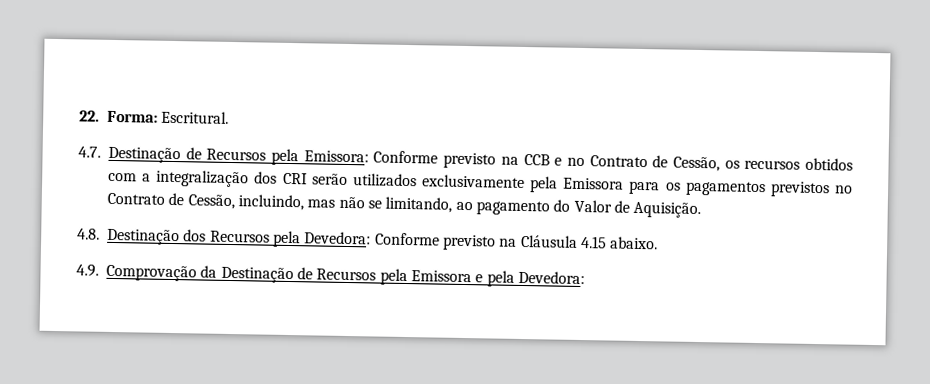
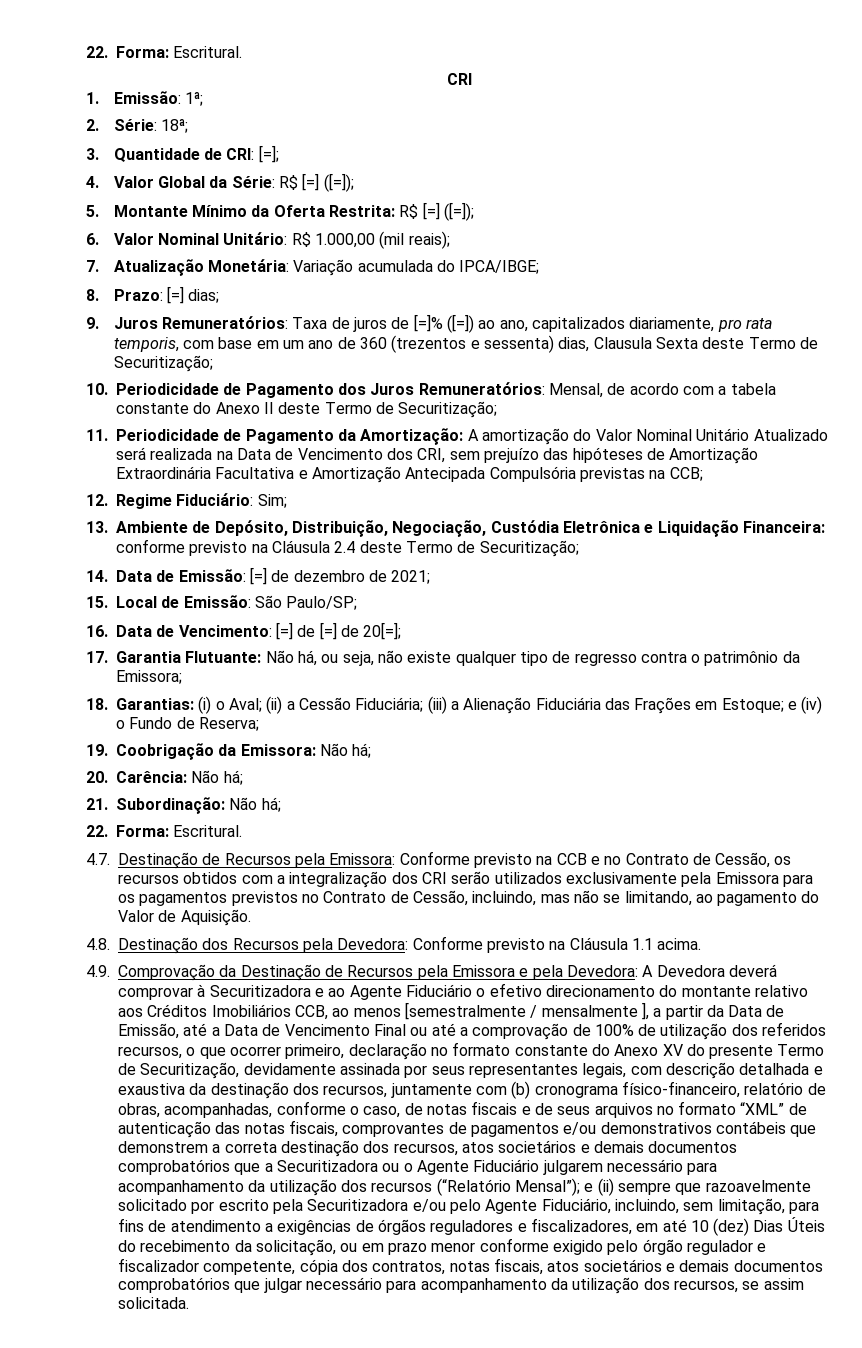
[79,110,230,124] 22. Forma: Escritural. -> [86,46,243,58] [446,73,472,85] [86,91,204,106] [86,119,189,133] [86,145,279,163] [86,173,354,192] [86,202,475,221] [86,231,450,249] [86,259,540,276] [86,286,220,304] [86,314,772,333] [113,335,818,353] [113,355,213,372] [86,382,776,398] [116,401,498,418] [86,428,828,445] [116,447,759,464] [116,466,703,483] [86,493,287,509] [86,520,825,537] [116,539,579,557] [86,567,431,585] [86,595,358,610] [86,622,402,640] [86,650,800,666] [116,670,182,684] [86,696,823,714] [116,717,259,731] [86,743,372,760] [86,770,243,785] [86,797,281,814] [86,825,243,837] 22. Forma: Escritural. // CRI // 1. Emissão: 1ª; // 2. Série: 18ª; // 3. Quantidade de CRI: [=]; // 4. Valor Global da Série: R$ [=] ([=]); // 5. Montante Mínimo da Oferta Restrita: R$ [=] ([=]); // 6. Valor Nominal Unitário: R$ 1.000,00 (mil reais); // 7. Atualização Monetária: Variação acumulada do IPCA/IBGE; // 8. Prazo: [=] dias; // 9. Juros Remuneratórios: Taxa de juros de [=]% ([=]) ao ano, capitalizados diariamente, pro rata temporis, com base em um ano de 360 (trezentos e sessenta) dias, Clausula Sexta deste Termo de Securitização; // 10. Periodicidade de Pagamento dos Juros Remuneratórios: Mensal, de acordo com a tabela constante do Anexo II deste Termo de Securitização; // 11. Periodicidade de Pagamento da Amortização: A amortização do Valor Nominal Unitário Atualizado será realizada na Data de Vencimento dos CRI, sem prejuízo das hipóteses de Amortização Extraordinária Facultativa e Amortização Antecipada Compulsória previstas na CCB; // 12. Regime Fiduciário: Sim; // 13. Ambiente de Depósito, Distribuição, Negociação, Custódia Eletrônica e Liquidação Financeira: conforme previsto na Cláusula 2.4 deste Termo de Securitização; // 14. Data de Emissão: [=] de dezembro de 2021; // 15. Local de Emissão: São Paulo/SP; // 16. Data de Vencimento: [=] de [=] de 20[=]; // 17. Garantia Flutuante: Não há, ou seja, não existe qualquer tipo de regresso contra o patrimônio da Emissora; // 18. Garantias: (i) o Aval; (ii) a Cessão Fiduciária; (iii) a Alienação Fiduciária das Frações em Estoque; e (iv) o Fundo de Reserva; // 19. Coobrigação da Emissora: Não há; // 20. Carência: Não há; // 21. Subordinação: Não há; // 22. Forma: Escritural.
[580,235,659,250] 4.15 abaixo. -> [631,938,702,950] 1.1 acima.
(585, 277) none -> [642,964,777,977] [118,983,808,1000] [118,1002,785,1020] [118,1022,827,1040] [118,1042,825,1060] [118,1062,823,1079] [118,1081,826,1099] [118,1101,807,1118] [118,1120,817,1138] [118,1140,738,1157] [118,1159,718,1175] [118,1178,811,1196] [118,1198,819,1215] [118,1217,825,1236] [118,1238,767,1256] [118,1258,823,1275] [118,1277,804,1294] [118,1297,189,1309] A Devedora deverá comprovar à Securitizadora e ao Agente Fiduciário o efetivo direcionamento do montante relativo aos Créditos Imobiliários CCB, ao menos [semestralmente / mensalmente ], a partir da Data de Emissão, até a Data de Vencimento Final ou até a comprovação de 100% de utilização dos referidos recursos, o que ocorrer primeiro, declaração no formato constante do Anexo XV do presente Termo de Securitização, devidamente assinada por seus representantes legais, com descrição detalhada e exaustiva da destinação dos recursos, juntamente com (b) cronograma físico-financeiro, relatório de obras, acompanhadas, conforme o caso, de notas fiscais e de seus arquivos no formato “XML” de autenticação das notas fiscais, comprovantes de pagamentos e/ou demonstrativos contábeis que demonstrem a correta destinação dos recursos, atos societários e demais documentos comprobatórios que a Securitizadora ou o Agente Fiduciário julgarem necessário para acompanhamento da utilização dos recursos (“Relatório Mensal”); e (ii) sempre que razoavelmente solicitado por escrito pela Securitizadora e/ou pelo Agente Fiduciário, incluindo, sem limitação, para fins de atendimento a exigências de órgãos reguladores e fiscalizadores, em até 10 (dez) Dias Úteis do recebimento da solicitação, ou em prazo menor conforme exigido pelo órgão regulador e fiscalizador competente, cópia dos contratos, notas fiscais, atos societários e demais documentos comprobatórios que julgar necessário para acompanhamento da utilização dos recursos, se assim solicitada.

